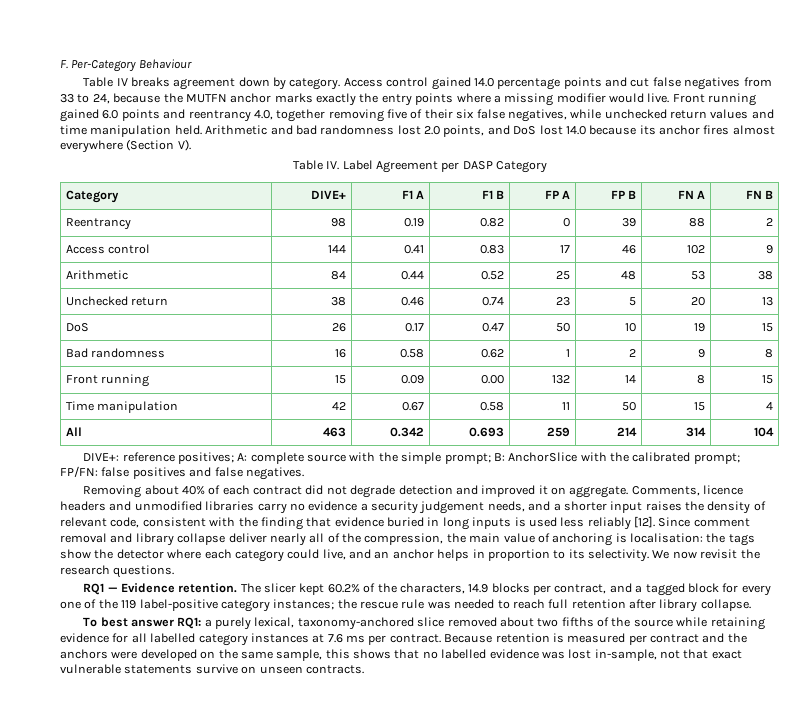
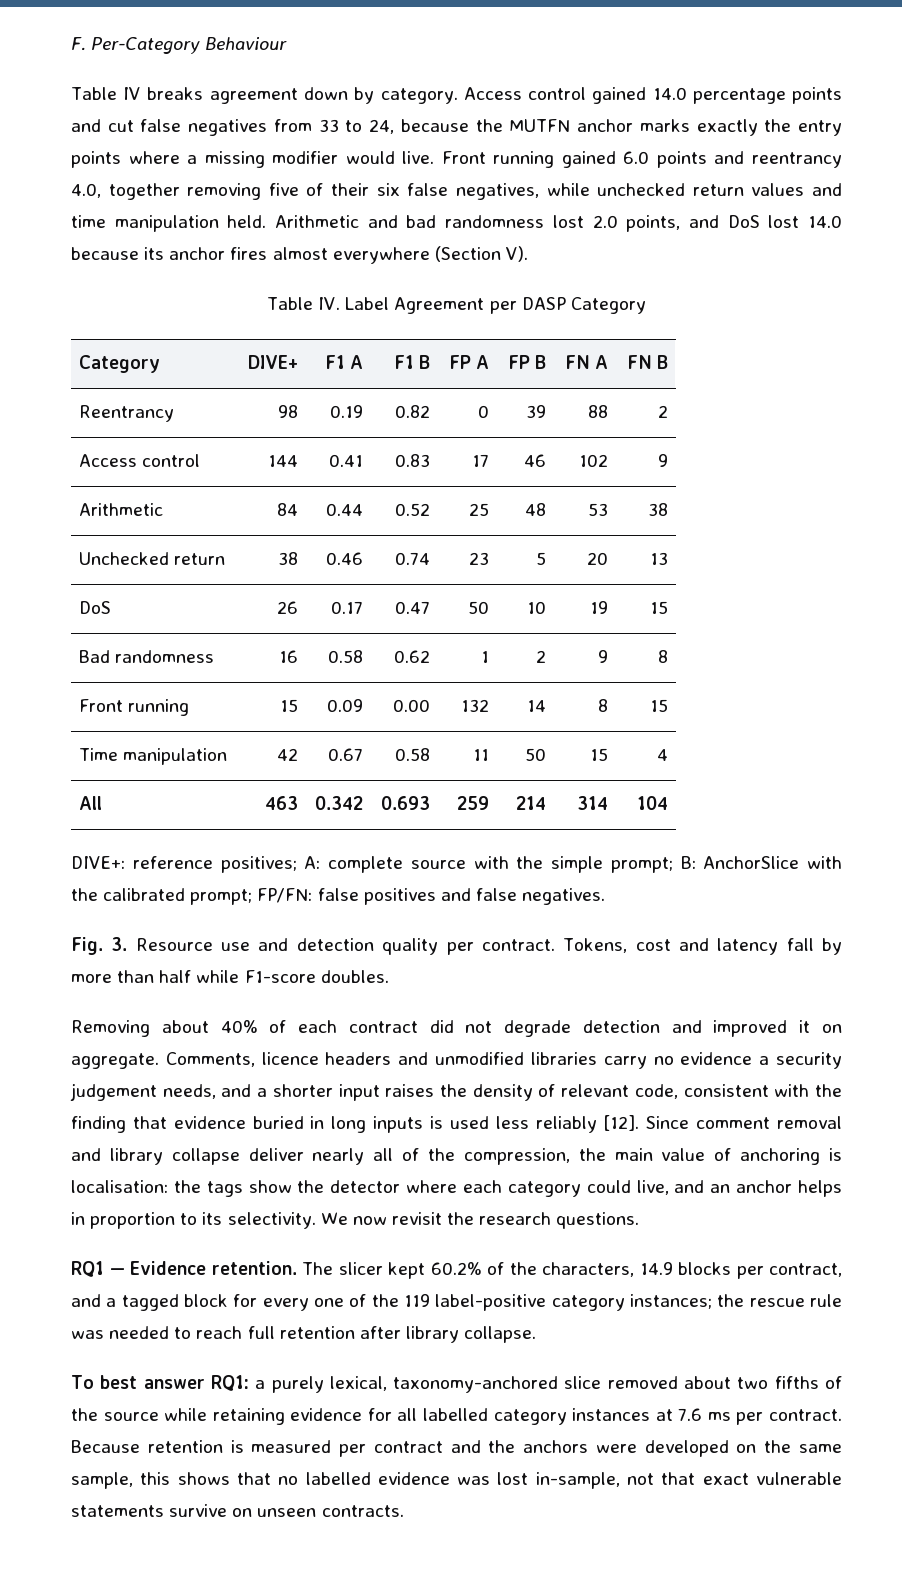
(304, 473) none -> [71,937,843,955] [71,970,389,983] // Fig. 3. Resource use and detection quality per contract. Tokens, cost and latency fall by more than half while F1-score doubles.

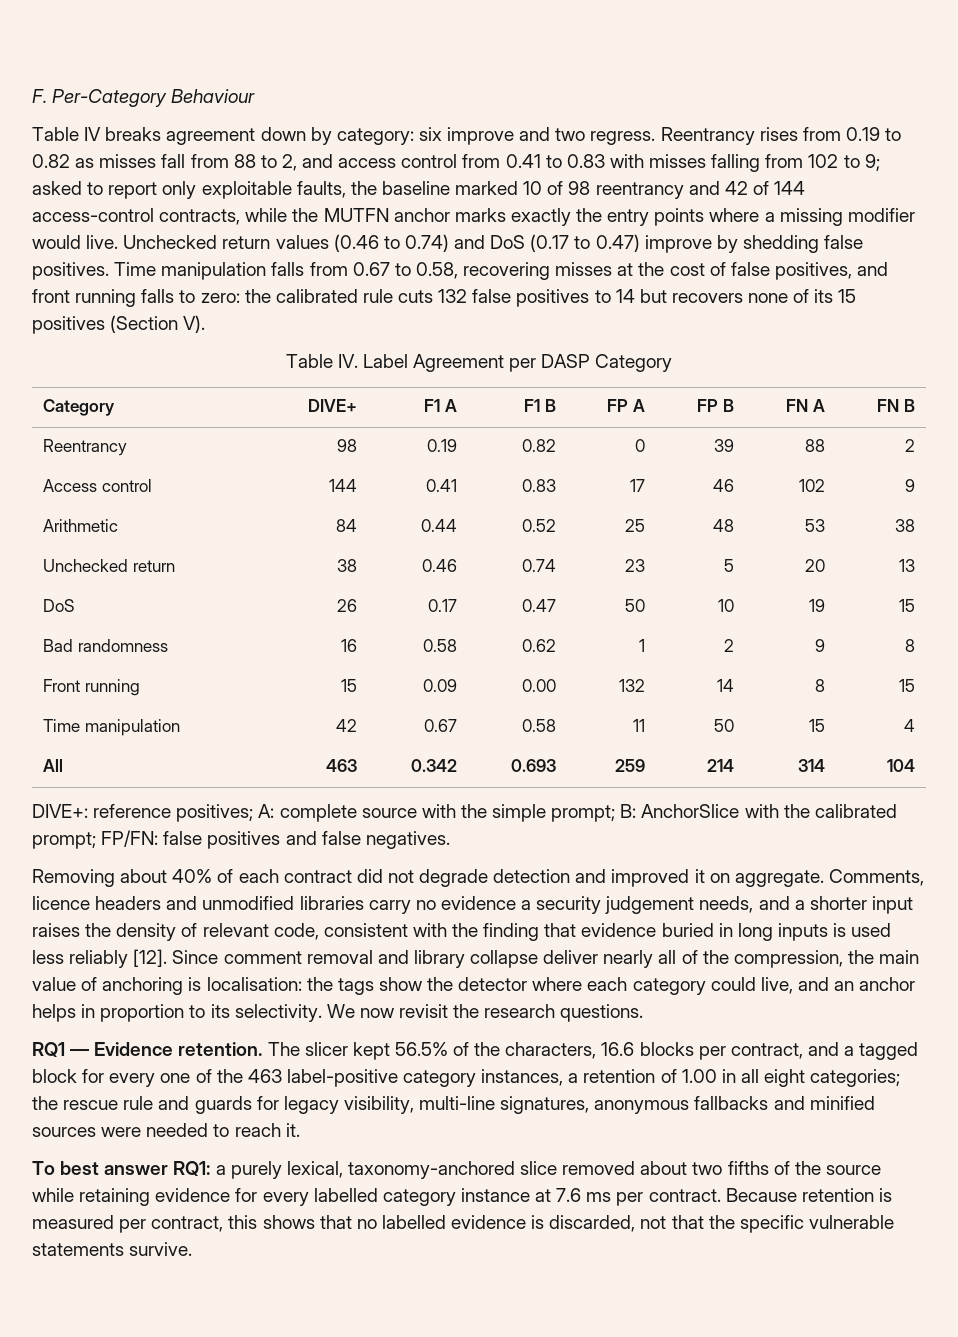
[380,87,843,104] [71,119,469,136] category. Access control gained 14.0 percentage points and cut false negatives from 33 to 24, because -> [336,127,902,145] [32,154,880,172] [32,181,806,199] [32,208,288,225] category: six improve and two regress. Reentrancy rises from 0.19 to 0.82 as misses fall from 88 to 2, and access control from 0.41 to 0.83 with misses falling from 102 to 9; asked to report only exploitable faults, the baseline marked 10 of 98 reentrancy and 42 of 144 access-control contracts, while
[441,151,843,168] [71,183,842,200] [71,215,843,232] [71,247,430,264] Front running gained 6.0 points and reentrancy 4.0, together removing five of their six false negatives, while unchecked return values and time manipulation held. Arithmetic and bad randomness lost 2.0 points, and DoS lost 14.0 because its anchor fires almost everywhere -> [123,234,864,253] [32,262,889,280] [32,289,857,307] [32,316,105,334] Unchecked return values (0.46 to 0.74) and DoS (0.17 to 0.47) improve by shedding false positives. Time manipulation falls from 0.67 to 0.58, recovering misses at the cost of false positives, and front running falls to zero: the calibrated rule cuts 132 false positives to 14 but recovers none of its 15 positives
[71,937,843,955] [71,970,389,983] // Fig. 3. Resource use and detection quality per contract. Tokens, cost and latency fall by more than half while F1-score doubles. -> (450, 840) none
[430,1262,482,1275] 60.2% -> [394,1042,448,1056] 56.5%
[639,1262,673,1275] 14.9 -> [601,1042,635,1056] 16.6
[403,1294,430,1307] 119 -> [247,1069,282,1083] 463
[629,1294,842,1309] [71,1326,537,1343] instances; the rescue rule was needed to reach full retention after library collapse. -> [481,1069,901,1087] [32,1096,875,1114] [32,1123,300,1137] instances, a retention of 1.00 in all eight categories; the rescue rule and guards for legacy visibility, multi-line signatures, anonymous fallbacks and minified sources were needed to reach it.
[397,1408,418,1421] all -> [262,1192,309,1206] every
[572,1408,651,1421] instances -> [460,1188,530,1202] instance
[373,1440,842,1457] [71,1472,133,1489] contract and the anchors were developed on the same sample, -> [151,1216,224,1232] contract,
[457,1472,842,1489] [71,1504,404,1517] was lost in-sample, not that exact vulnerable statements survive on unseen contracts. -> [531,1215,894,1233] [32,1242,193,1256] is discarded, not that the specific vulnerable statements survive.

